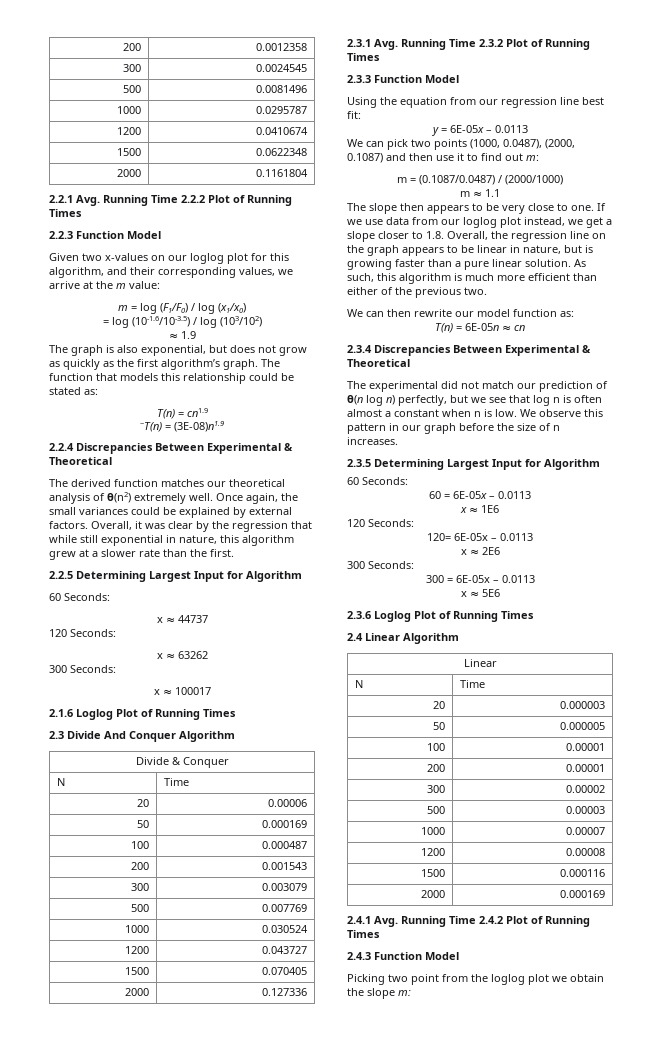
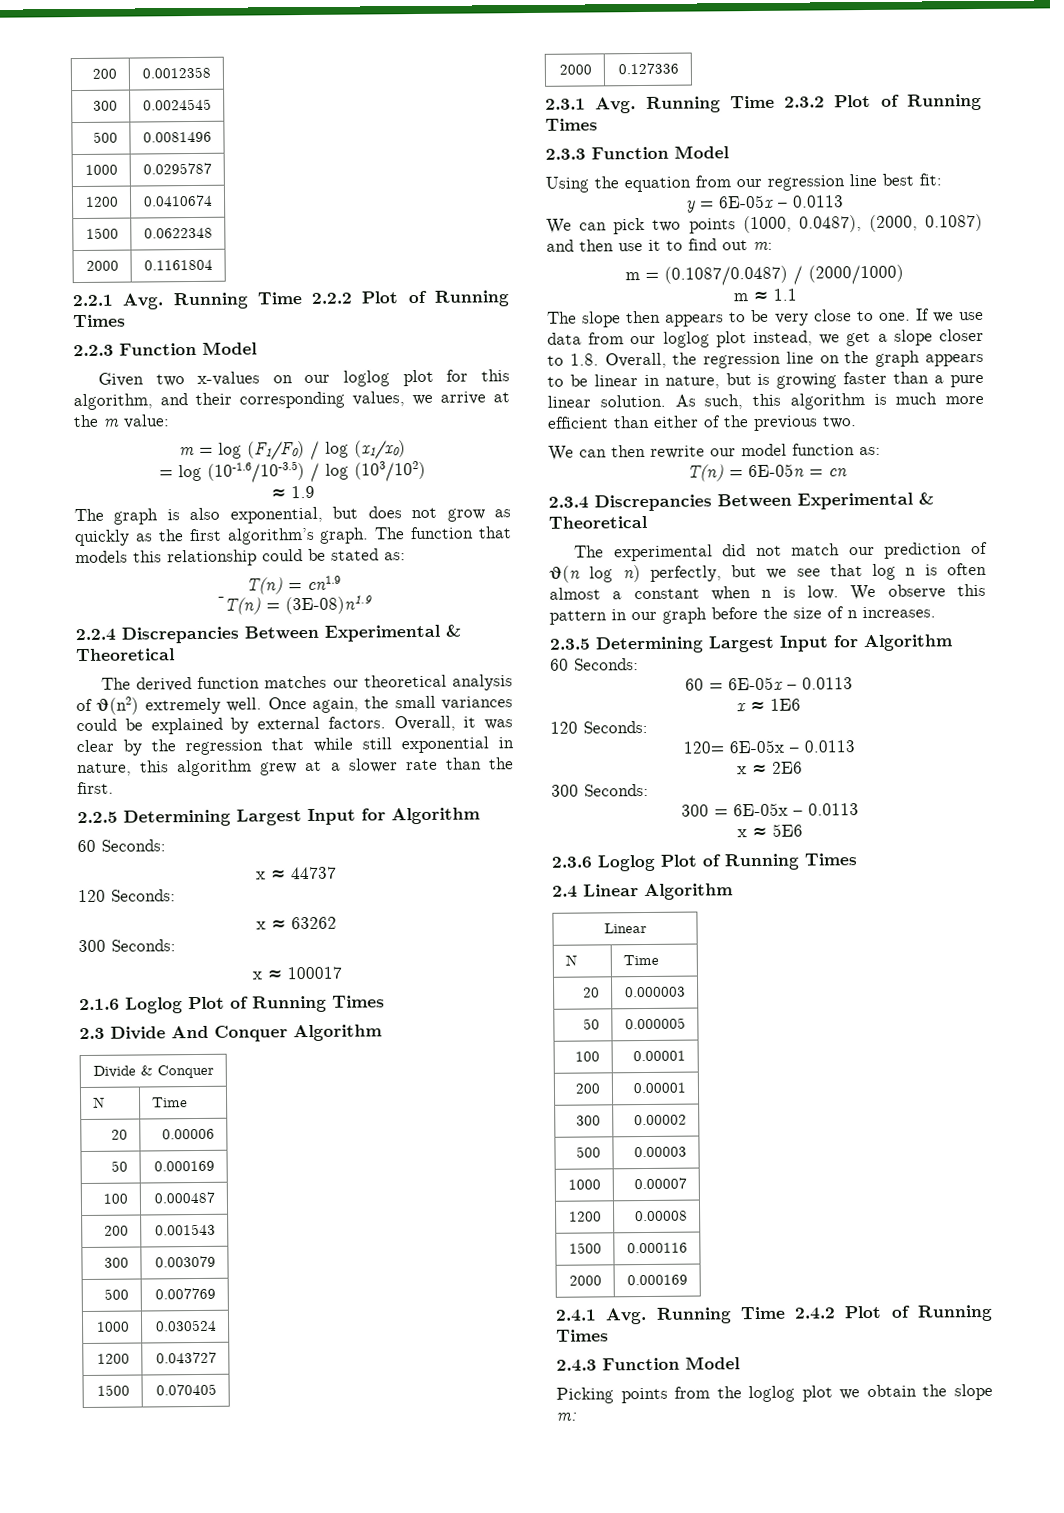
[502,325,511,331] ≈ -> [808,469,823,477] =
[388,974,439,985] two point -> [620,1387,668,1404] points

